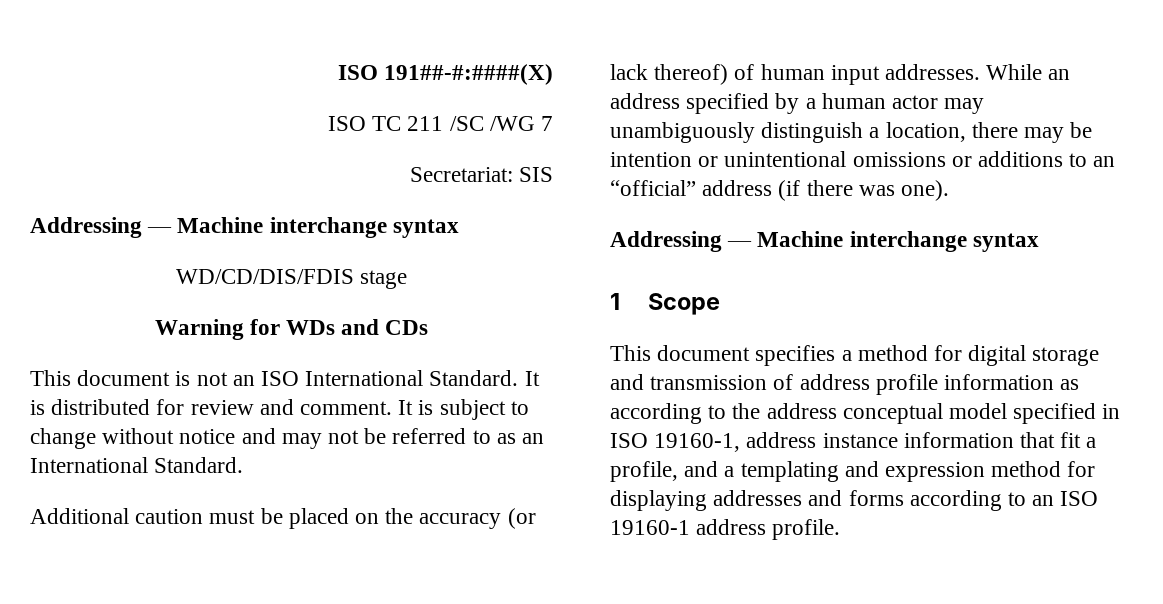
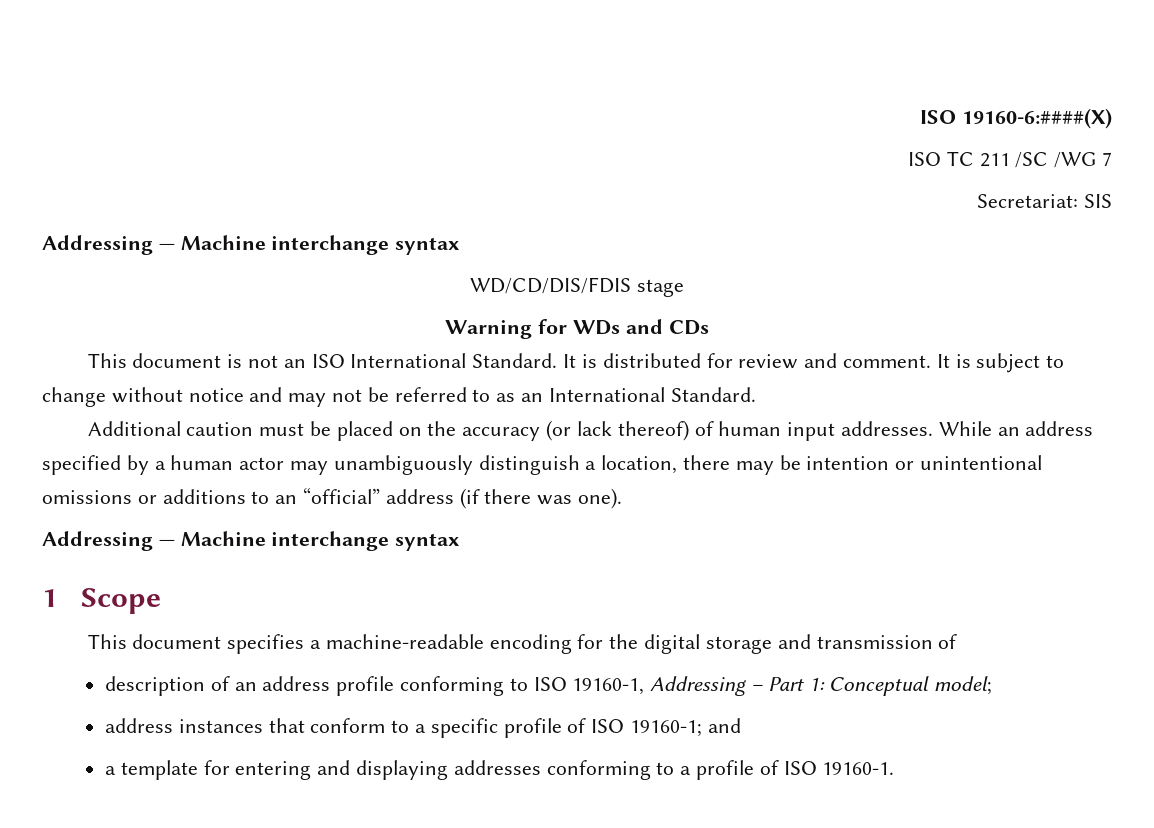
[337,64,553,85] ISO 191##-#:####(X) -> [920,108,1112,129] ISO 19160-6:####(X)
[857,345,963,361] method for -> [325,634,639,654] machine-readable encoding for the
[799,374,1080,395] [610,403,1121,424] [610,432,1097,452] [610,461,1096,482] [610,490,1099,511] [610,519,841,540] address profile information as according to the address conceptual model specified in ISO 19160-1, address instance information that fit a profile, and a templating and expression method for displaying addresses and forms according to an ISO 19160-1 address profile. -> [104,676,993,696] [104,718,741,738] [104,760,895,780] // description of an address profile conforming to ISO 19160-1, Addressing – Part 1: Conceptual model; // address instances that conform to a specific profile of ISO 19160-1; and // a template for entering and displaying addresses conforming to a profile of ISO 19160-1.

